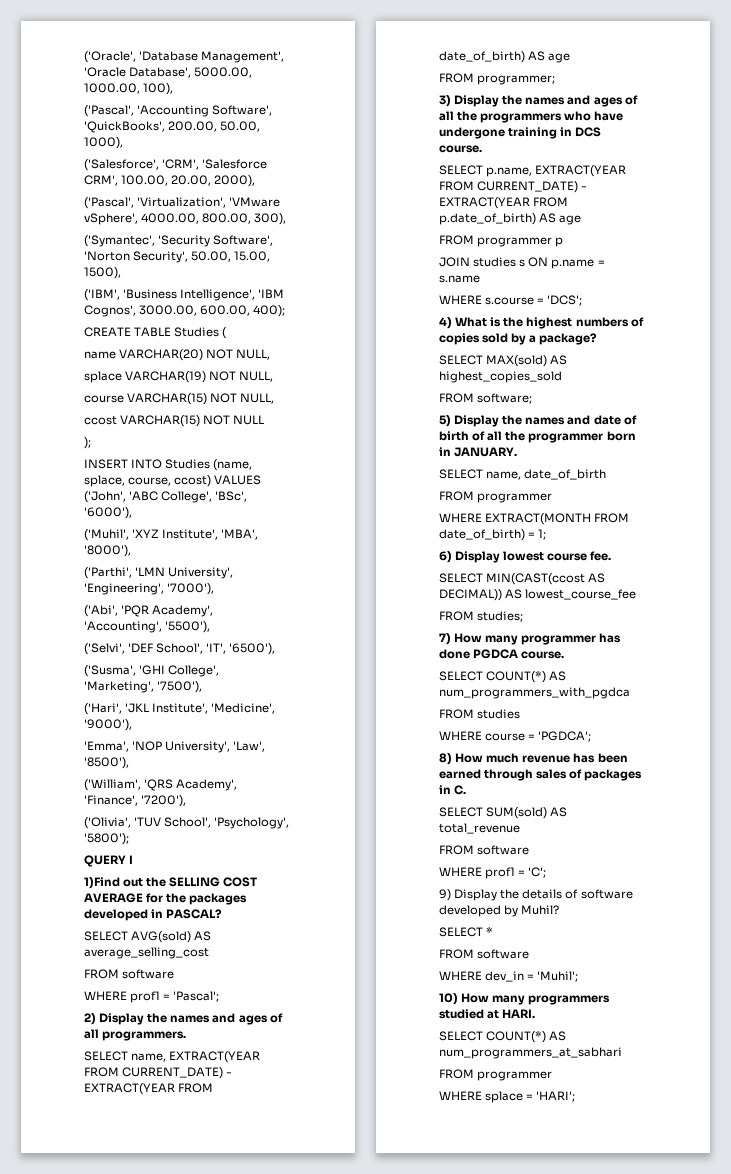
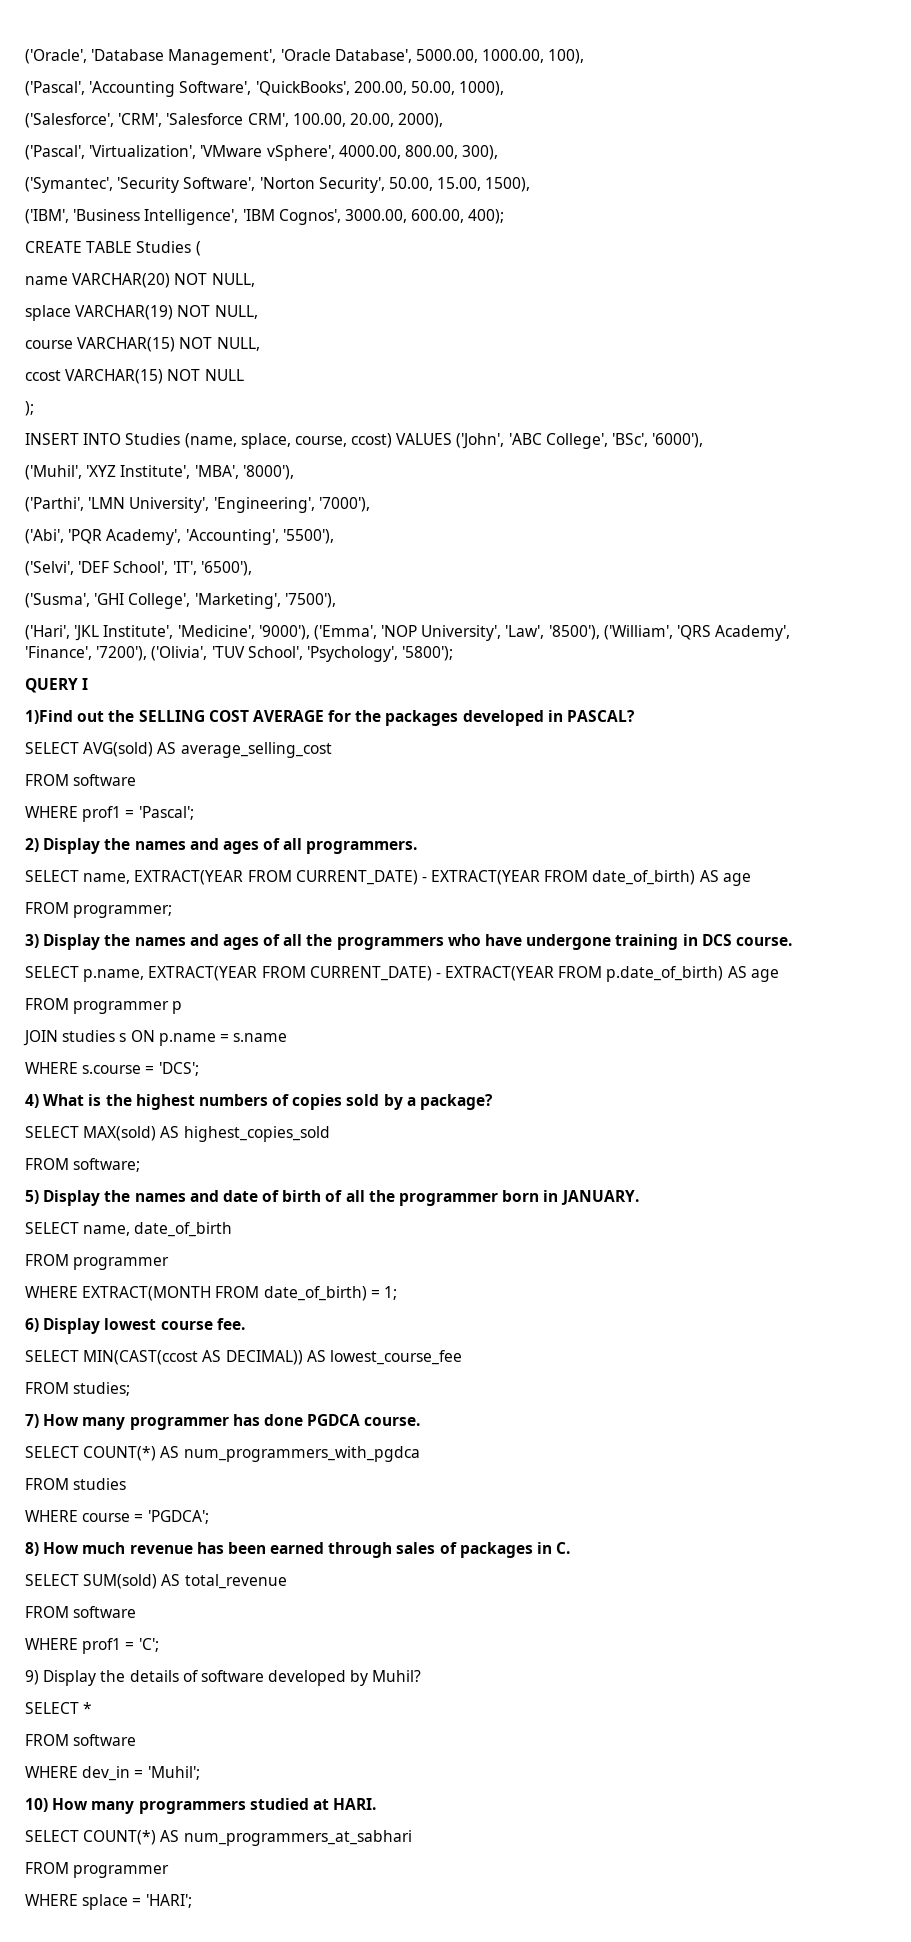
[84,741,129,752] // 'Emma', -> [313,625,377,640] ('Emma',
(129, 763) // -> (600, 632) none
(187, 801) // -> (148, 653) none

